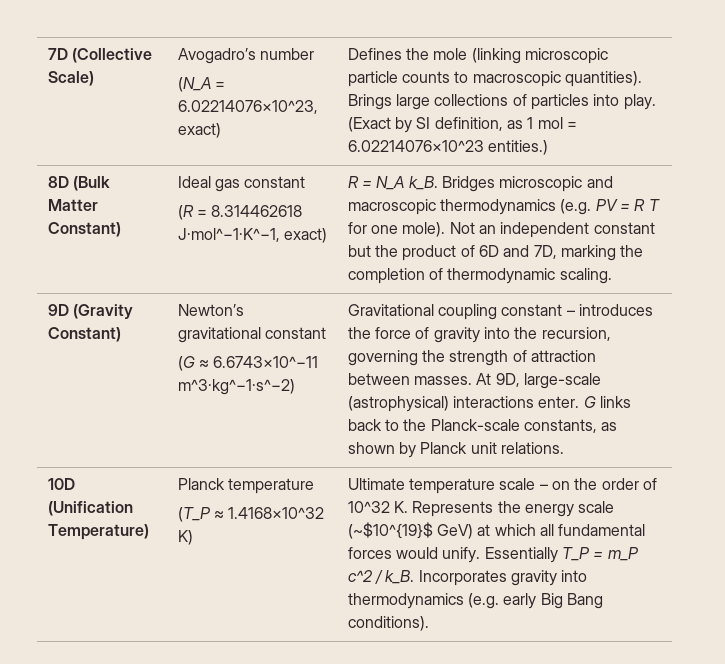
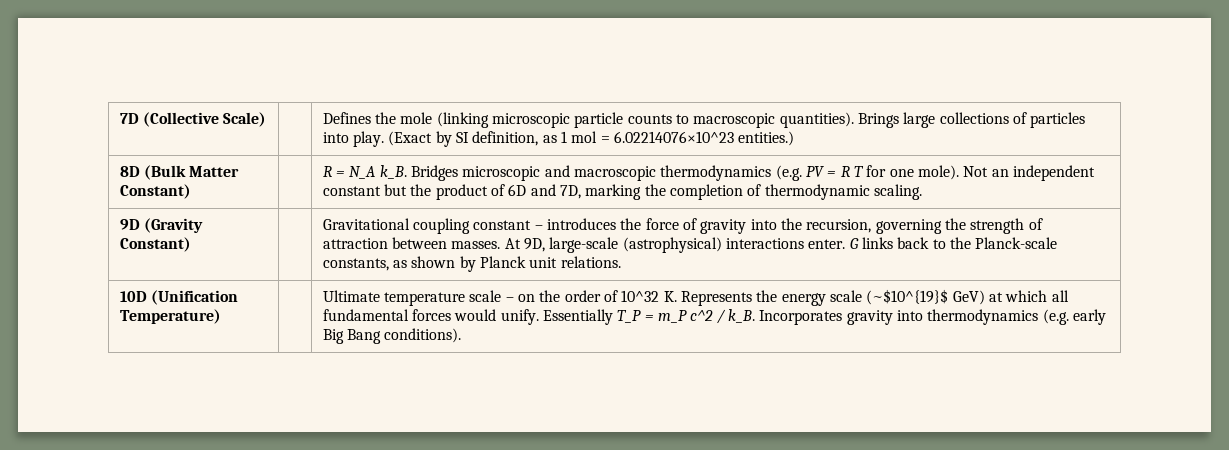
[177,48,314,64] [177,77,225,92] [177,100,318,114] [177,123,221,138] Avogadro’s number // (N_A = 6.02214076×10^23, exact) -> (267, 119) none
[177,176,306,192] [177,205,303,220] [177,228,327,243] Ideal gas constant // (R = 8.314462618 J·mol^−1·K^−1, exact) -> (191, 191) none
[177,304,244,316] [177,327,326,343] [177,356,319,371] [177,379,295,395] Newton’s gravitational constant // (G ≈ 6.6743×10^−11 m^3·kg^−1·s^−2) -> (191, 244) none
[177,478,314,494] [177,507,325,522] [177,530,193,545] Planck temperature // (T_P ≈ 1.4168×10^32 K) -> (221, 316) none

